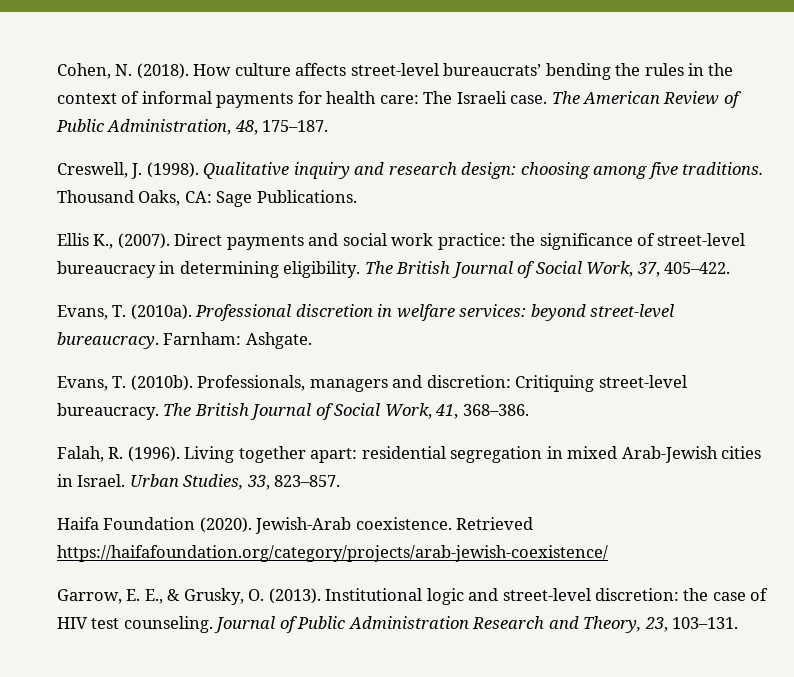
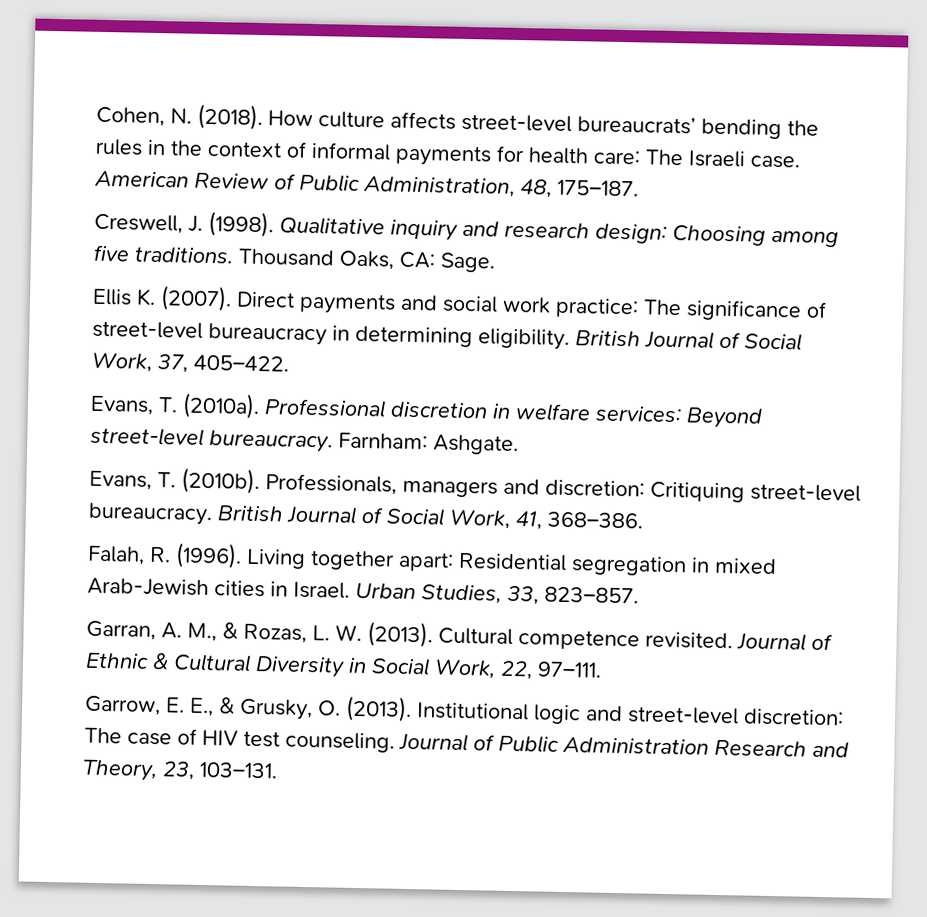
[551,91,580,104] The -> (801, 162) none
[520,162,590,179] choosing -> [672,225,767,246] Choosing
[216,190,357,207] Sage Publications. -> [440,252,496,273] Sage.
[93,234,114,249] K., -> [136,288,157,307] K.
[510,233,536,246] the -> [643,299,683,316] The
[364,261,393,274] The -> (571, 339) none
[530,304,586,321] beyond -> [686,407,764,429] Beyond
[163,403,192,416] The -> (214, 514) none
[361,446,446,459] residential -> [458,552,568,572] Residential
[56,517,534,534] [56,545,608,562] Haifa Foundation (2020). Jewish-Arab coexistence. Retrieved https://haifafoundation.org/category/projects/arab-jewish-coexistence/ -> [86,620,834,651] [85,652,603,680] Garran, A. M., & Rozas, L. W. (2013). Cultural competence revisited. Journal of Ethnic & Cultural Diversity in Social Work, 22, 97–111.
[683,588,709,601] the -> [84,727,123,744] The

